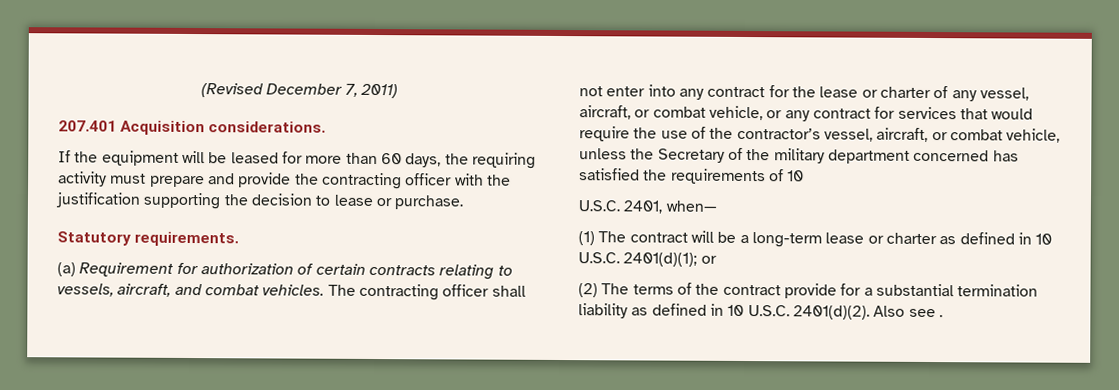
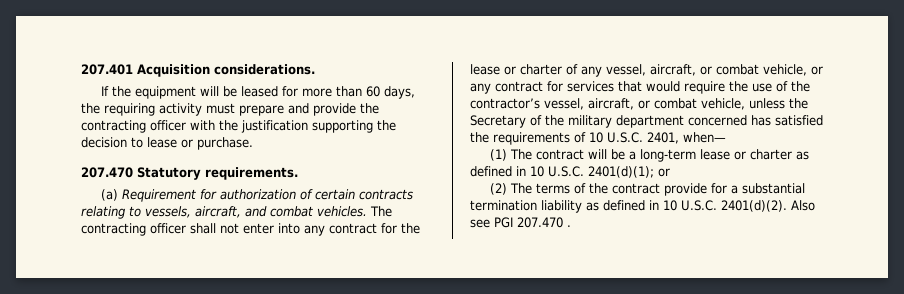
[200,83,399,99] (Revised December 7, 2011) // -> (81, 69) none
(464, 202) none -> [81,167,133,178] 207.470
(805, 176) // -> (603, 137) none
(936, 313) none -> [494,217,563,228] PGI 207.470

